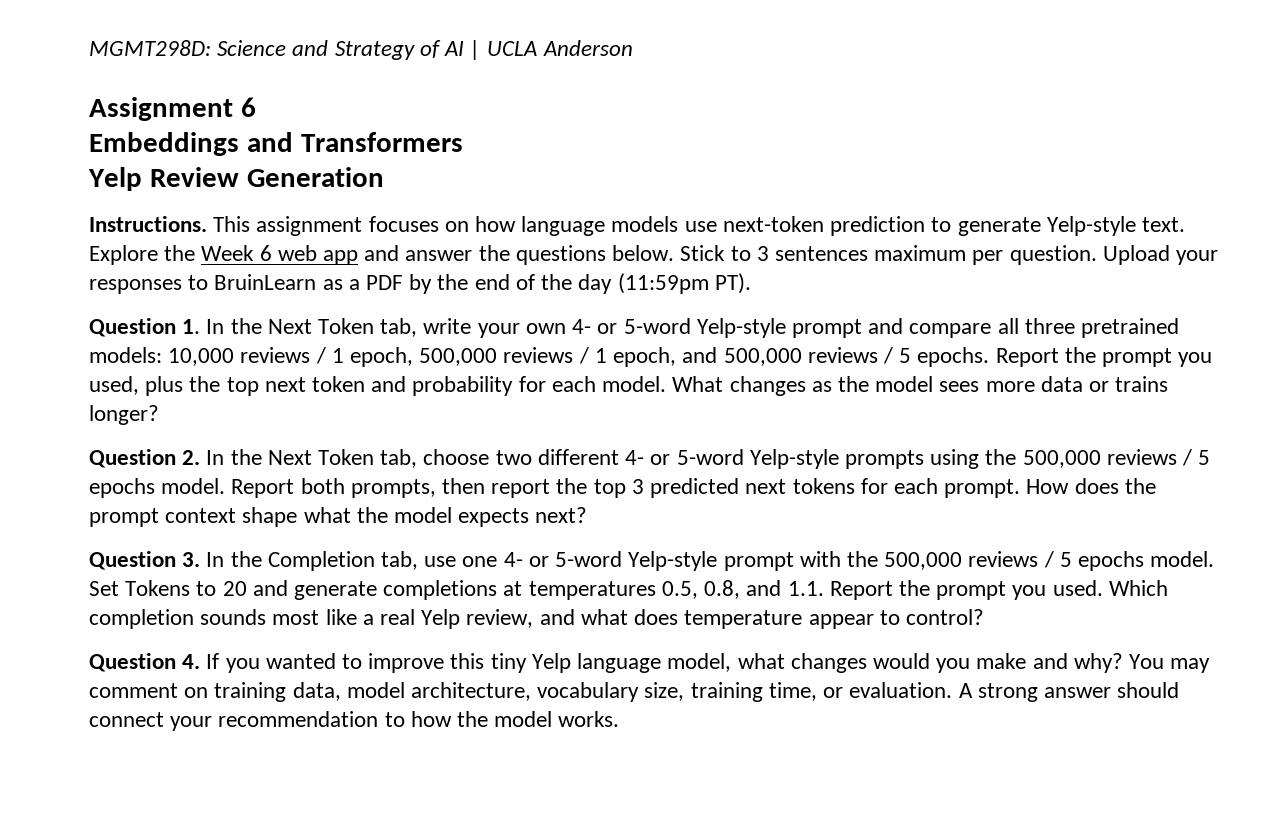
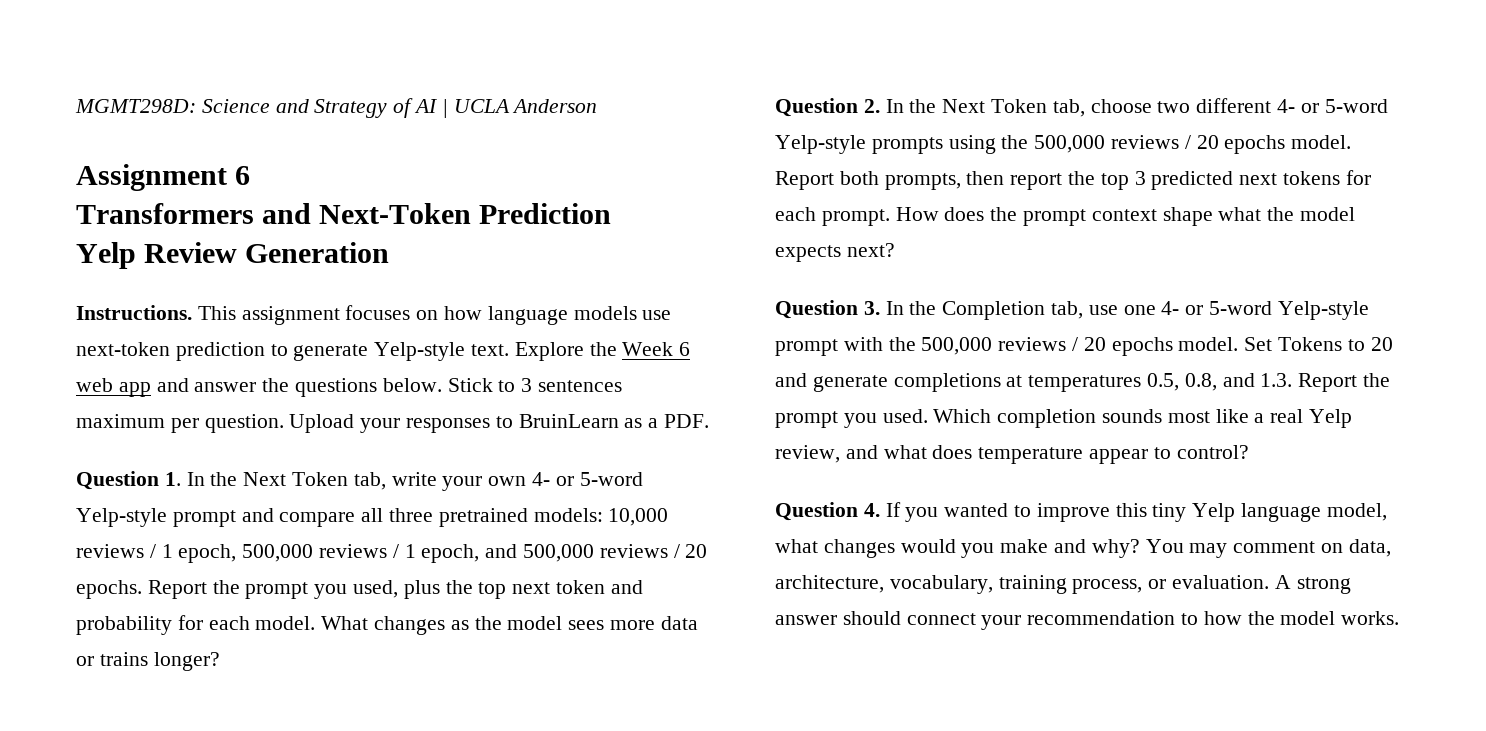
[89,132,463,156] Embeddings and Transformers -> [76,203,612,224] Transformers and Next-Token Prediction
[366,273,751,294] PDF by the end of the day (11:59pm PT). -> [664,414,710,428] PDF.
[899,348,912,363] 5 -> [685,544,708,558] 20
[1198,450,1211,465] 5 -> [1196,135,1219,149] 20
[1059,552,1072,567] 5 -> [1083,337,1106,351] 20
[787,581,824,596] 1.1. -> [1260,373,1293,387] 1.3.
[214,682,817,702] training data, model architecture, vocabulary size, training time, -> [1348,539,1391,557] [775,575,1143,594] data, architecture, vocabulary, training process,

